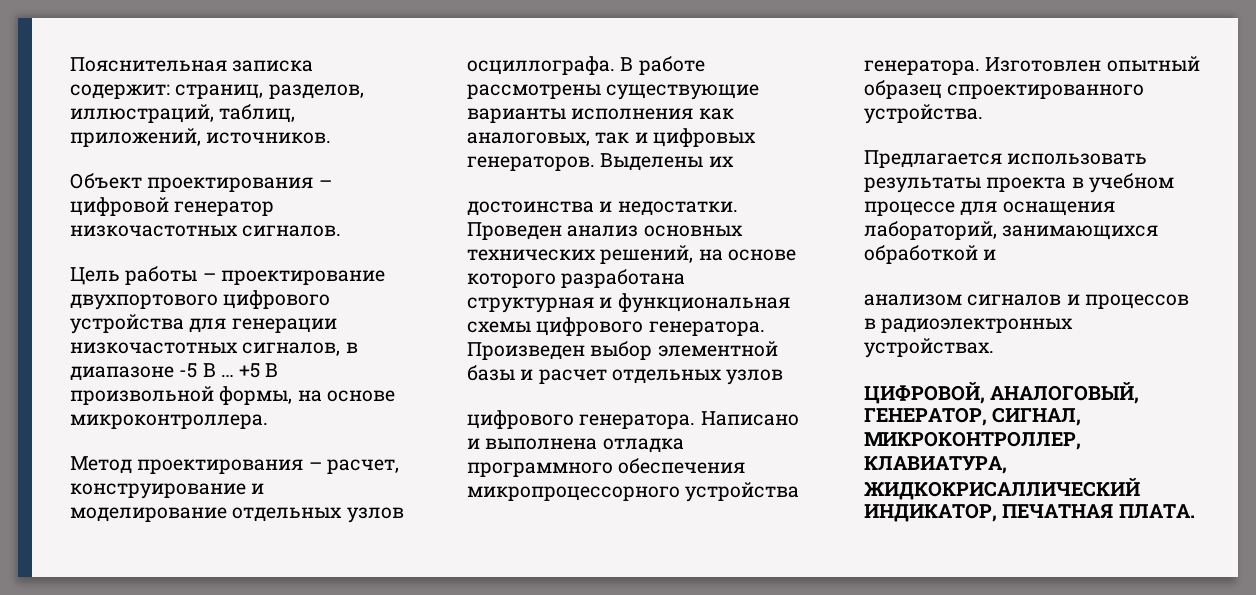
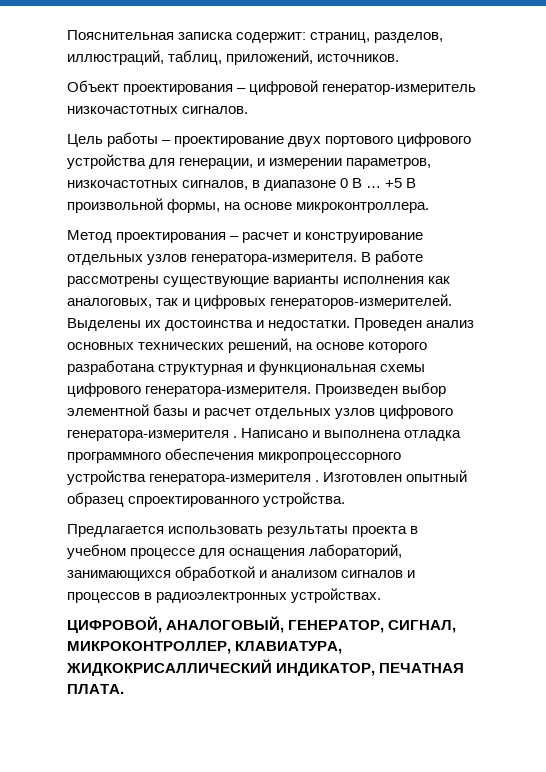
[174,201,275,216] генератор -> [322,84,477,95] генератор-измеритель
[70,294,218,310] двухпортового -> [288,136,394,147] двух портового
[231,318,337,333] генерации -> [179,158,432,169] генерации, и измерении параметров,
[179,363,198,378] -5 -> [340,178,349,188] 0
[326,459,399,474] [70,483,265,499] [70,507,404,523] [467,56,615,75] расчет, конструирование и моделирование отдельных узлов осциллографа. -> [242,232,424,243] [67,254,358,265] расчет и конструирование отдельных узлов генератора-измерителя.
[467,156,595,171] генераторов. -> [270,294,453,309] генераторов-измерителей.
(734, 161) // -> (162, 324) none
[648,321,765,336] генератора. -> [145,386,312,397] генератора-измерителя.
[467,410,696,429] // цифрового генератора. -> [379,405,454,419] [67,430,238,441] цифрового генератора-измерителя .
[864,60,980,75] генератора. -> [149,474,320,485] генератора-измерителя .
(997, 254) // -> (268, 574) none

